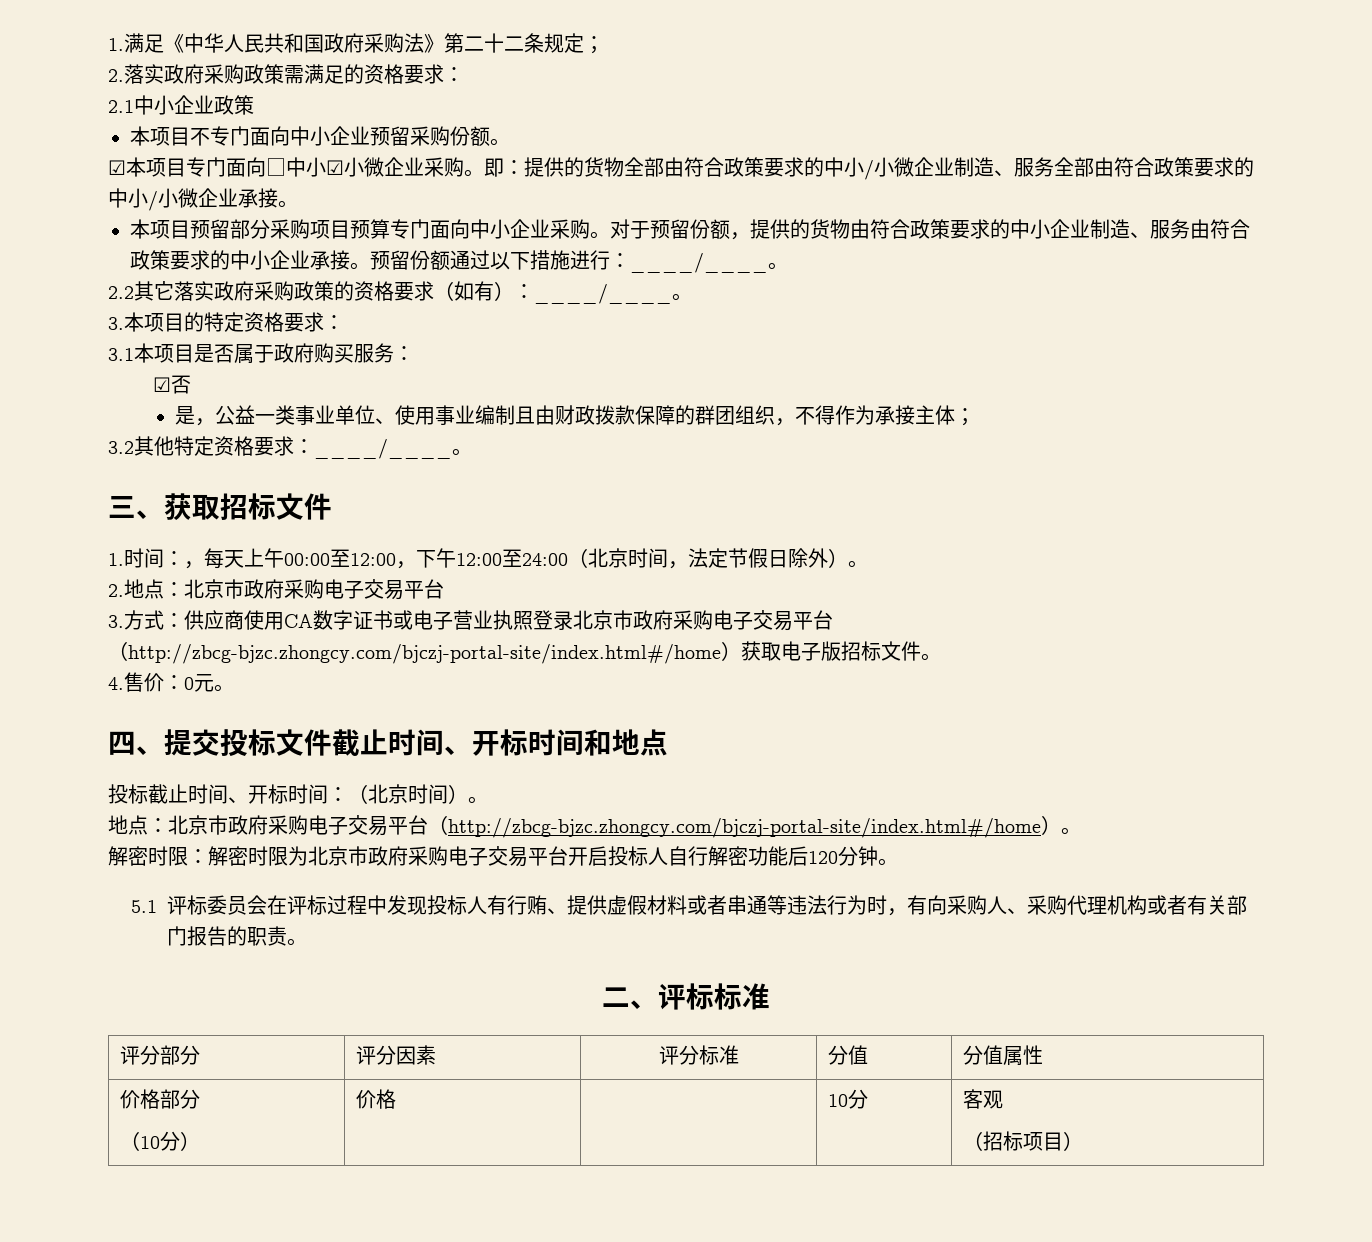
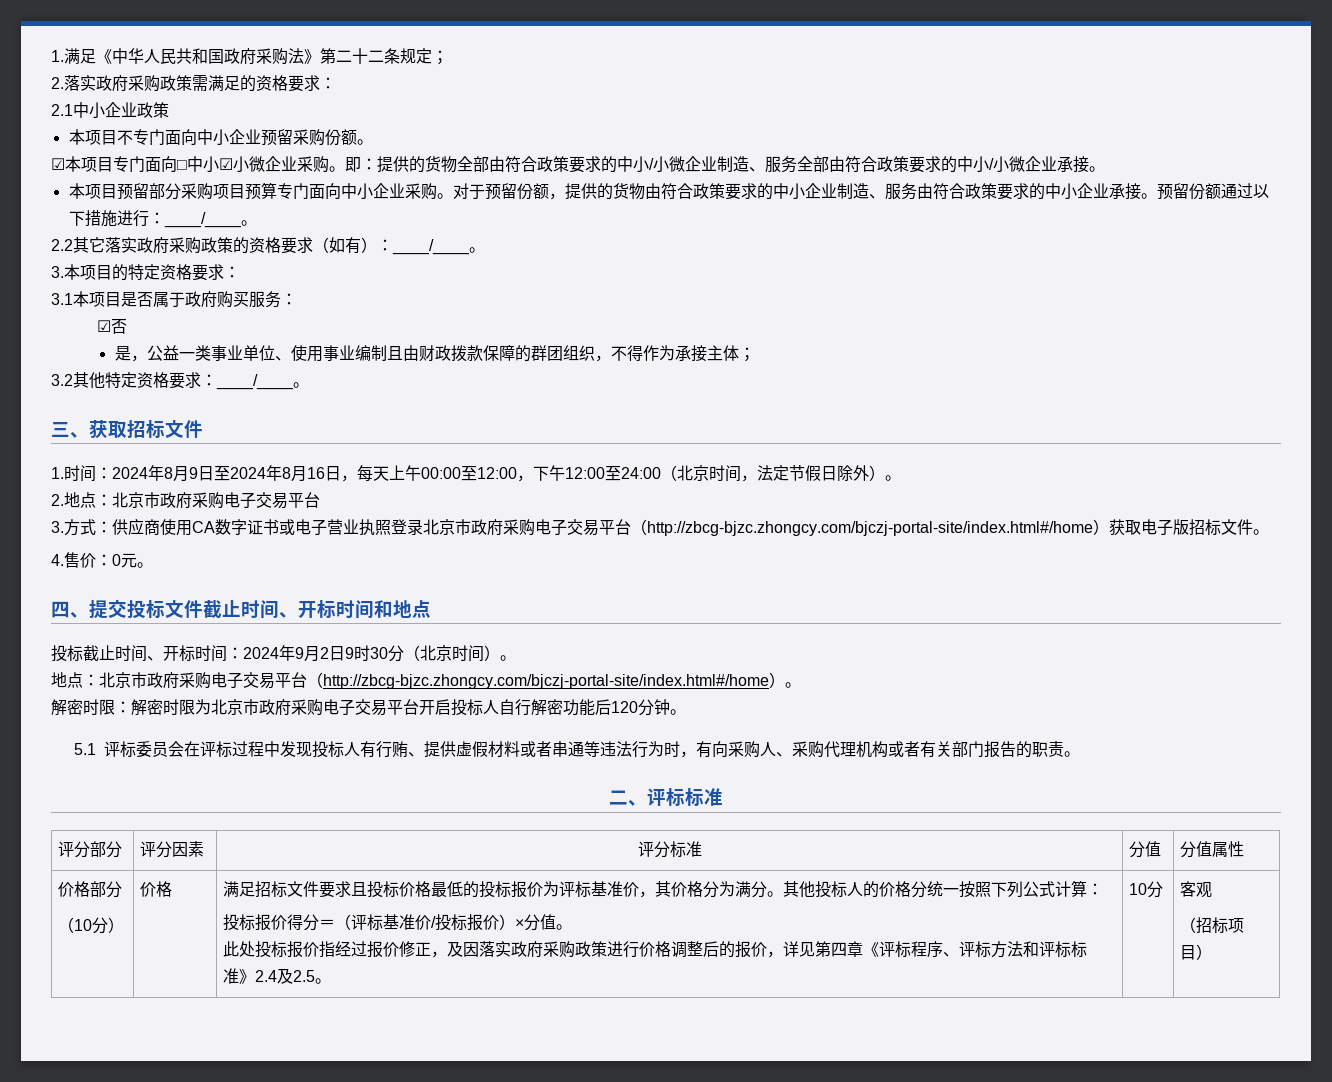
(184, 558) none -> [112,465,341,482] 2024年8月9日至2024年8月16日
(348, 794) none -> [243,645,404,662] 2024年9月2日9时30分
(396, 1099) none -> [222,880,1103,898] [222,914,572,931] [222,941,1087,958] [222,968,331,984] 满足招标文件要求且投标价格最低的投标报价为评标基准价，其价格分为满分。其他投标人的价格分统一按照下列公式计算： // 投标报价得分＝（评标基准价/投标报价）×分值。 // 此处投标报价指经过报价修正，及因落实政府采购政策进行价格调整后的报价，详见第四章《评标程序、评标方法和评标标准》2.4及2.5。

